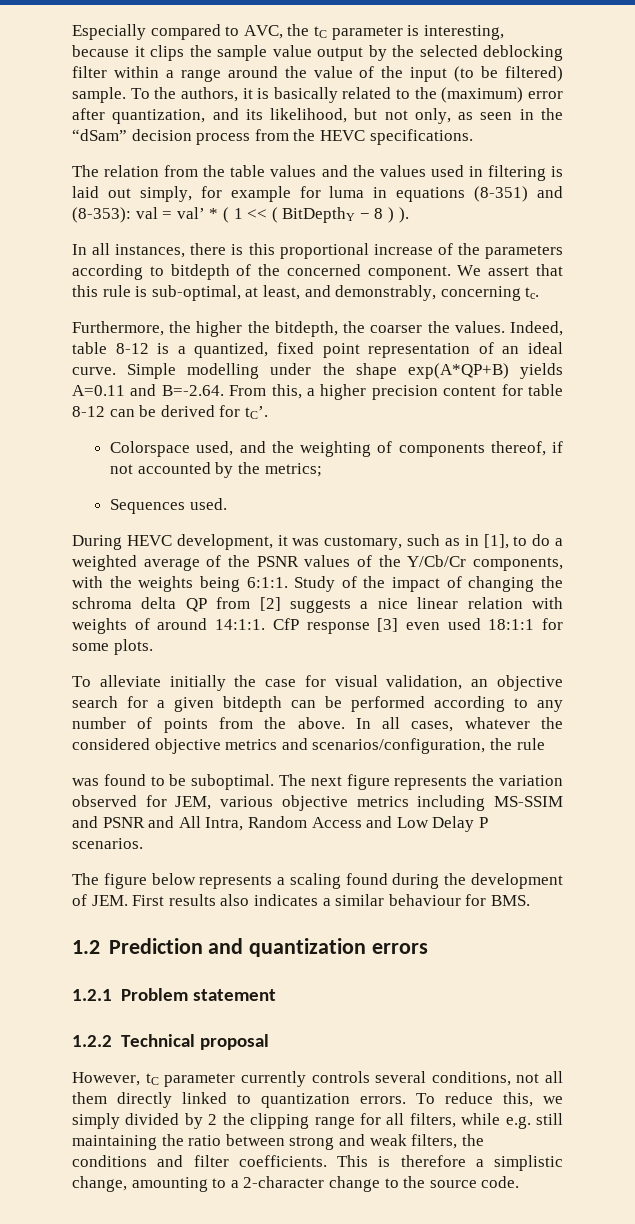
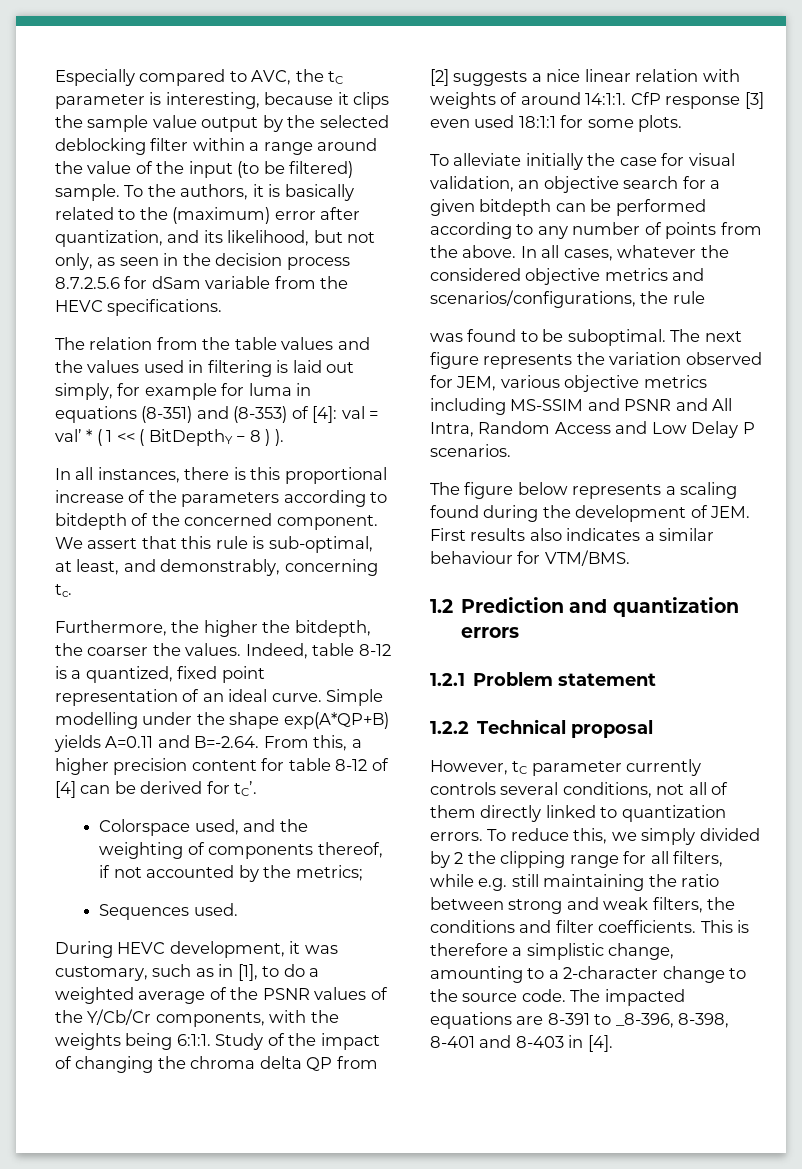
[72,129,127,141] “dSam” -> (211, 259) none
(251, 139) none -> [55,276,271,289] 8.7.2.5.6 for dSam variable
[72,207,131,223] (8-353): -> [233,406,338,423] (8-353) of [4]:
(105, 411) none -> [371,758,389,771] [55,781,76,798] of [4]
[72,597,132,609] schroma -> [190,1056,256,1069] chroma
[312,738,486,754] scenarios/configuration, -> [430,290,636,308] scenarios/configurations,
[490,895,530,906] BMS. -> [544,550,630,566] VTM/BMS.
(563, 1077) none -> [711,782,729,795] of
(520, 1182) none -> [570,989,685,1006] [430,1012,730,1029] [430,1035,613,1052] The impacted equations are 8-391 to _8-396, 8-398, 8-401 and 8-403 in [4].

